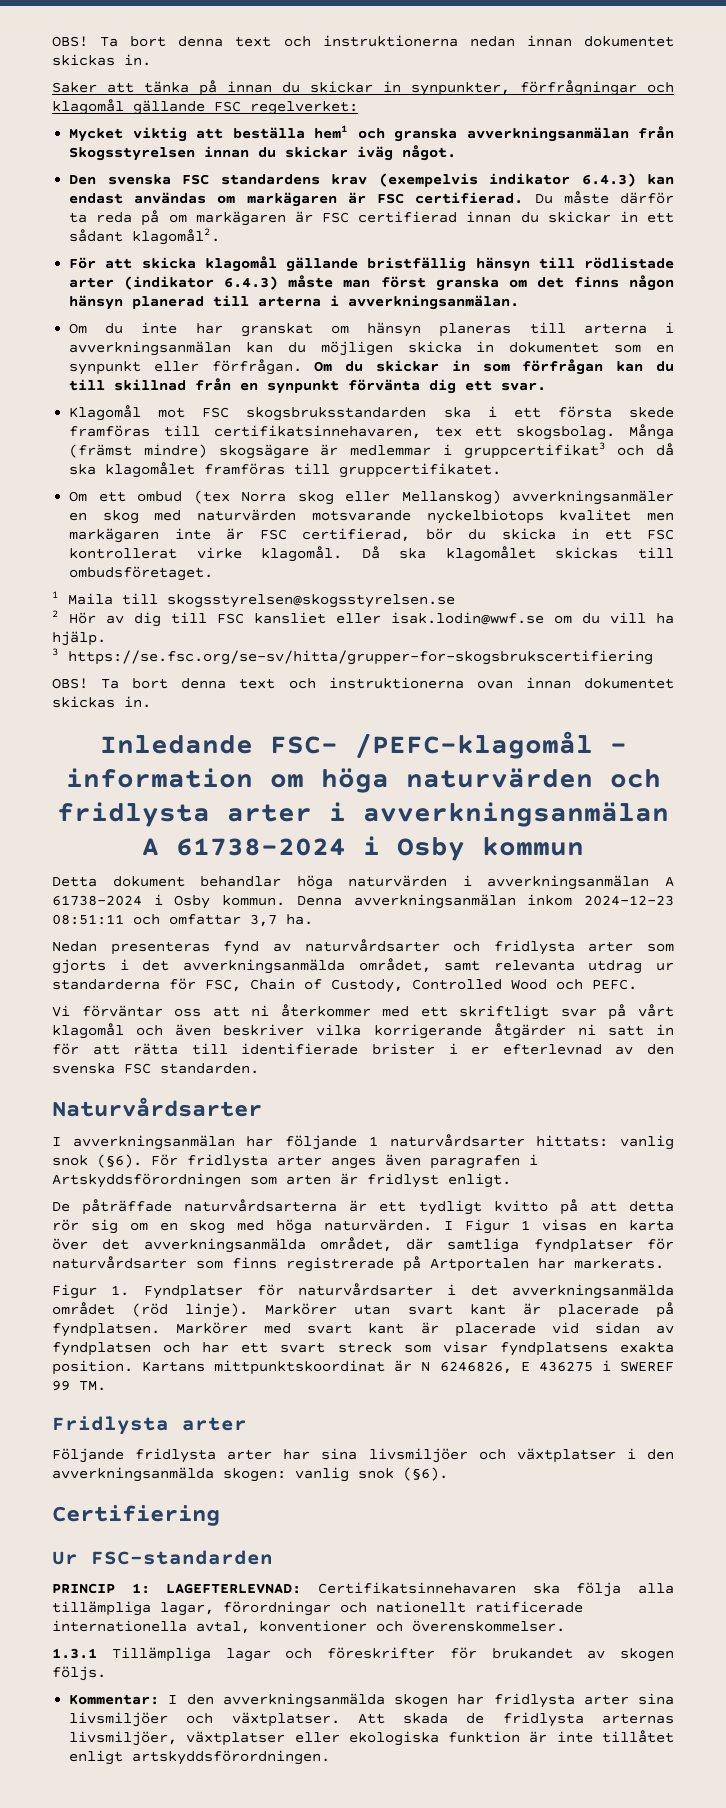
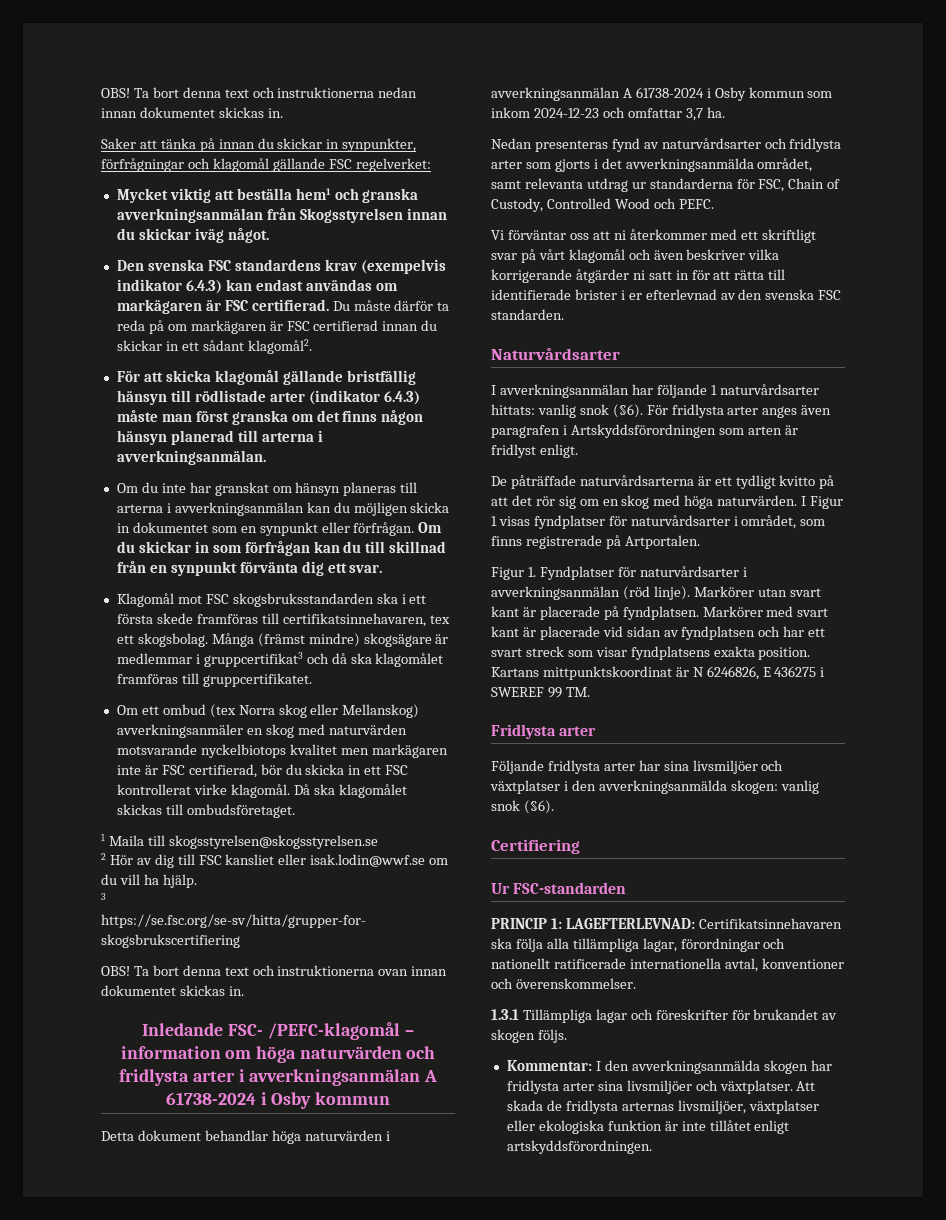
[222,894,516,909] kommun. Denna avverkningsanmälan -> [748,87,833,98] kommun som
[52,914,124,925] 08:51:11 -> (599, 113) none
[628,1201,674,1212] detta -> [511,495,532,506] det
[599,1220,674,1231] [52,1237,520,1253] en karta över det avverkningsanmälda området, där samtliga -> (530, 521) none
(187, 1262) none -> [733,515,797,529] i området,
[430,1258,664,1272] Artportalen har markerats. -> [624,535,700,549] Artportalen.
[470,1284,674,1299] [52,1302,115,1315] det avverkningsanmälda området -> [491,586,620,600] avverkningsanmälan

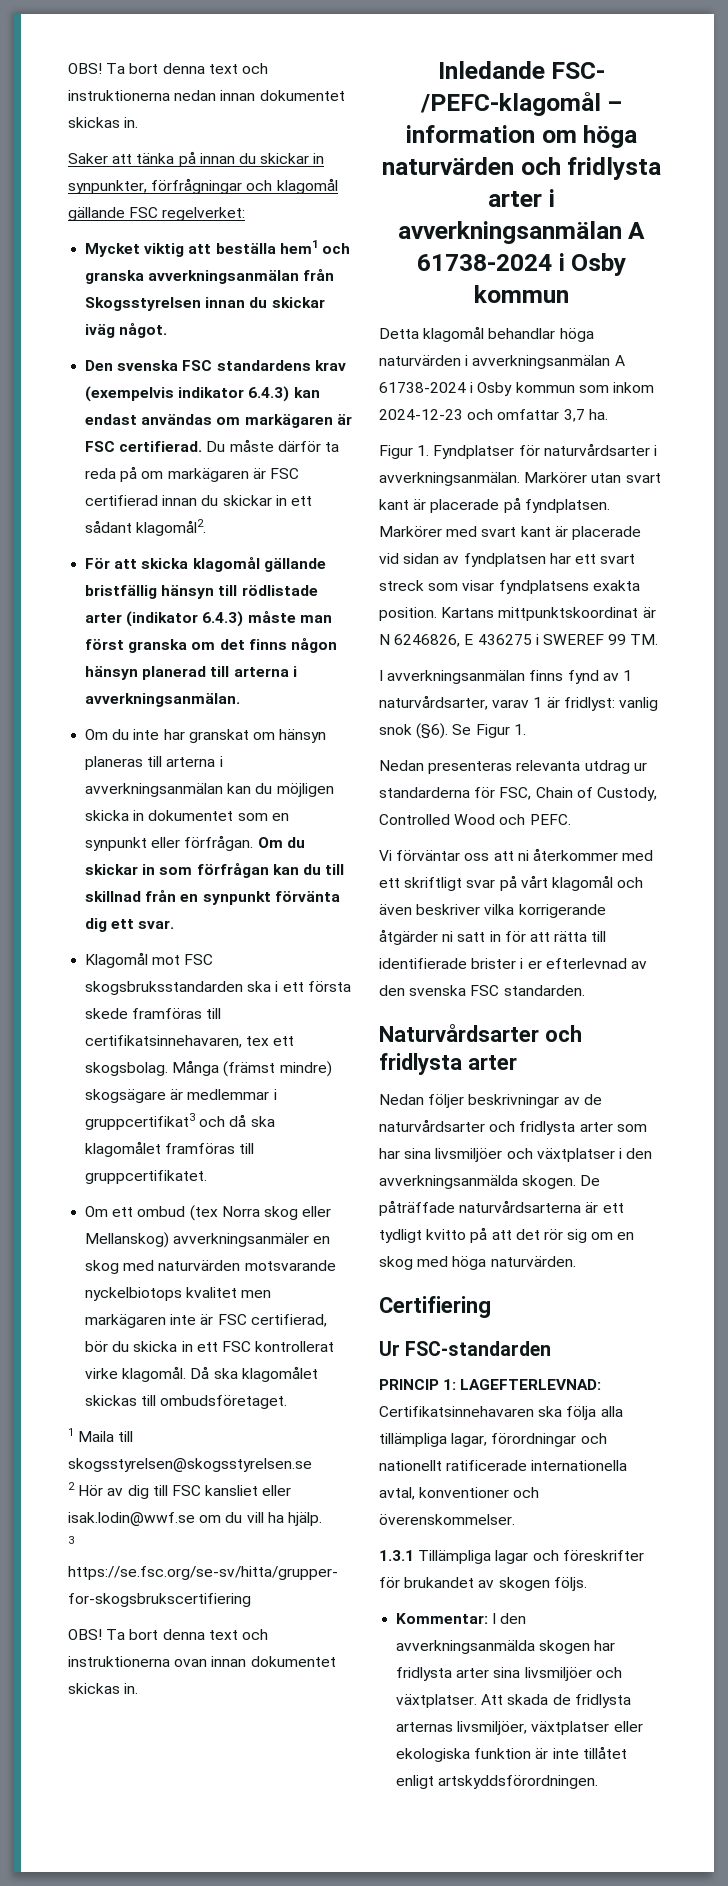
[137,1130,201,1141] dokument -> [423,326,485,342] klagomål
[491,138,842,152] [491,158,813,172] [491,180,521,189] Nedan presenteras fynd av naturvårdsarter och fridlysta arter som gjorts i det avverkningsanmälda området, samt -> [379,443,657,459] [379,472,661,486] [379,497,610,513] [379,526,641,540] [379,553,636,567] [379,580,640,594] [379,607,656,621] [379,634,659,647] [379,670,632,684] [379,695,658,711] [379,723,526,739] [379,760,513,774] Figur 1. Fyndplatser för naturvårdsarter i avverkningsanmälan. Markörer utan svart kant är placerade på fyndplatsen. Markörer med svart kant är placerade vid sidan av fyndplatsen har ett svart streck som visar fyndplatsens exakta position. Kartans mittpunktskoordinat är N 6246826, E 436275 i SWEREF 99 TM. // I avverkningsanmälan finns fynd av 1 naturvårdsarter, varav 1 är fridlyst: vanlig snok (§6). Se Figur 1. // Nedan presenteras
[491,384,819,398] [491,404,832,418] [491,424,798,438] [491,444,578,458] // I avverkningsanmälan har följande 1 naturvårdsarter hittats: vanlig snok (§6). För fridlysta arter anges även paragrafen i Artskyddsförordningen som arten är fridlyst enligt. // -> [544,1025,582,1042] [379,1053,517,1075] [379,1094,602,1108] [379,1119,647,1135] [379,1148,653,1162] [379,1175,577,1189] och fridlysta arter // Nedan följer beskrivningar av de naturvårdsarter och fridlysta arter som har sina livsmiljöer och växtplatser i den avverkningsanmälda skogen.
[801,496,844,509] [491,515,826,529] [491,535,700,549] [491,566,747,580] [491,586,821,600] [491,606,829,620] [491,626,826,640] [491,646,811,660] [491,666,825,680] [491,687,590,698] [491,724,597,739] [491,760,784,774] [490,780,819,794] [491,800,554,814] I Figur 1 visas fyndplatser för naturvårdsarter i området, som finns registrerade på Artportalen. // Figur 1. Fyndplatser för naturvårdsarter i avverkningsanmälan (röd linje). Markörer utan svart kant är placerade på fyndplatsen. Markörer med svart kant är placerade vid sidan av fyndplatsen och har ett svart streck som visar fyndplatsens exakta position. Kartans mittpunktskoordinat är N 6246826, E 436275 i SWEREF 99 TM. // Fridlysta arter // Följande fridlysta arter har sina livsmiljöer och växtplatser i den avverkningsanmälda skogen: vanlig snok (§6). -> (576, 1261) none

